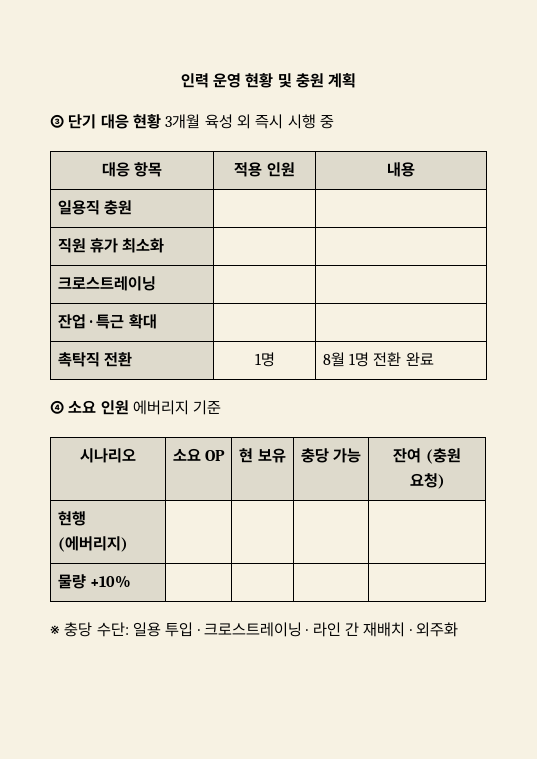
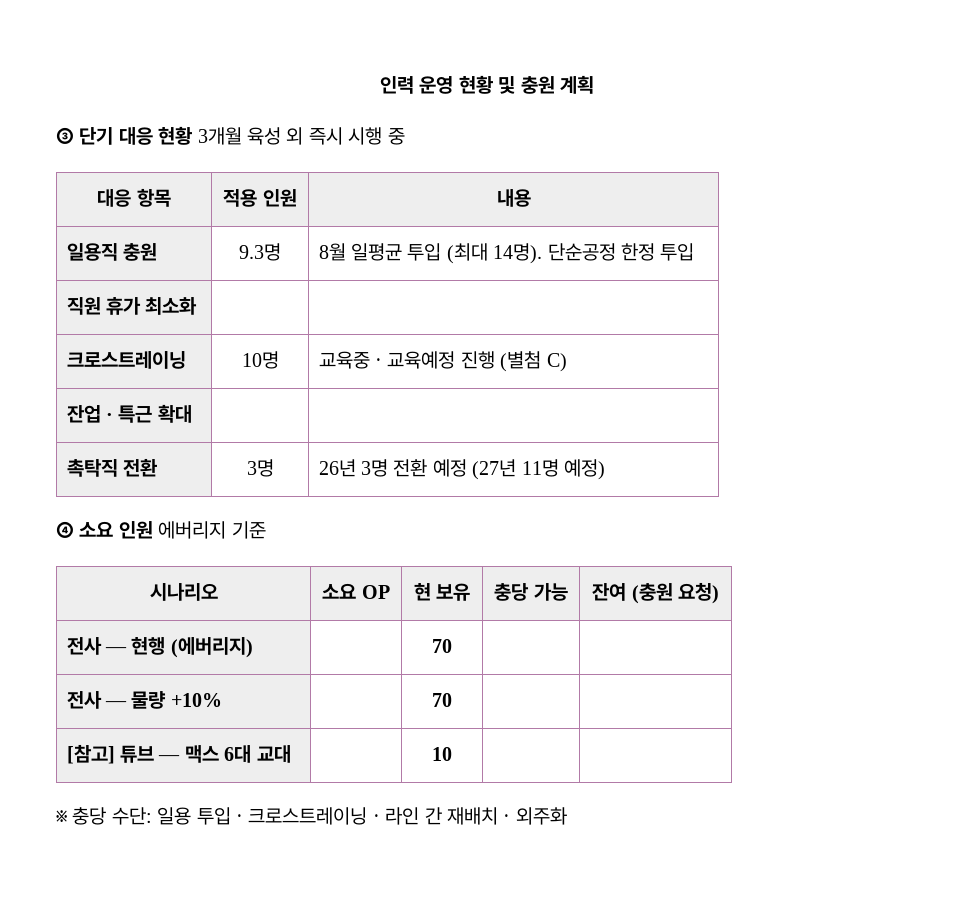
[57,238,165,253] [57,276,156,291] | // 직원 휴가 최소화 | | // 크로스트레이닝 | | -> [239,243,281,261] [318,243,695,264] [66,297,198,315] [66,351,186,369] [241,351,279,369] [318,351,567,372] 9.3명 | 8월 일평균 투입 (최대 14명). 단순공정 한정 투입 // 직원 휴가 최소화 | | // 크로스트레이닝 | 10명 | 교육중 · 교육예정 진행 (별첨 C)
[254,352,275,367] [322,352,434,367] 1명 | 8월 1명 전환 완료 -> [246,459,274,477] [318,459,606,480] 3명 | 26년 3명 전환 예정 (27년 11명 예정)
(445, 481) none -> [66,637,128,655] 전사 —
(128, 544) | | // -> [432,639,452,653] [66,691,128,709] 70 | | // 전사 —
(132, 581) none -> [432,693,452,707] [66,744,291,764] [432,747,452,761] 70 | | // [참고] 튜브 — 맥스 6대 교대 | | 10

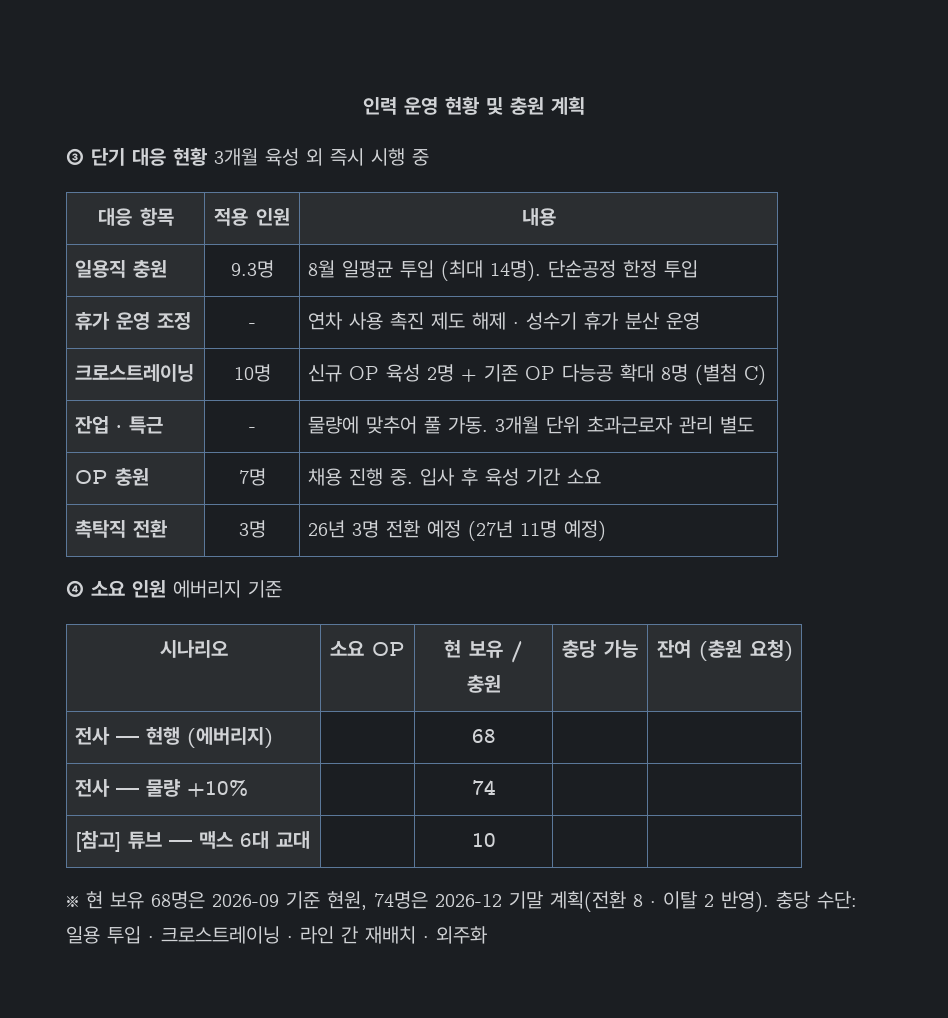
[66,297,198,315] [66,351,186,369] [241,351,279,369] [318,351,495,369] 직원 휴가 최소화 | | // 크로스트레이닝 | 10명 | 교육중 · 교육예정 진행 -> [75,312,192,330] [248,323,256,328] [308,312,701,330] [75,364,195,382] [233,364,271,382] [308,364,689,382] 휴가 운영 조정 | - | 연차 사용 촉진 제도 해제 · 성수기 휴가 분산 운영 // 크로스트레이닝 | 10명 | 신규 OP 육성 2명 + 기존 OP 다능공 확대 8명
[157,404,192,423] 확대 | | -> [248,427,256,432] [308,416,755,434] [75,468,150,486] [238,468,266,486] [308,468,602,486] | - | 물량에 맞추어 풀 가동. 3개월 단위 초과근로자 관리 별도 // OP 충원 | 7명 | 채용 진행 중. 입사 후 육성 기간 소요
(471, 592) none -> [511,641,523,663] [466,675,501,693] / 충원
[432,639,452,653] 70 -> [471,729,496,743] 68
[432,693,452,707] 70 -> [471,780,496,795] 74
(67, 816) none -> [86,891,769,912] 현 보유 68명은 2026-09 기준 현원, 74명은 2026-12 기말 계획(전환 8 · 이탈 2 반영).

